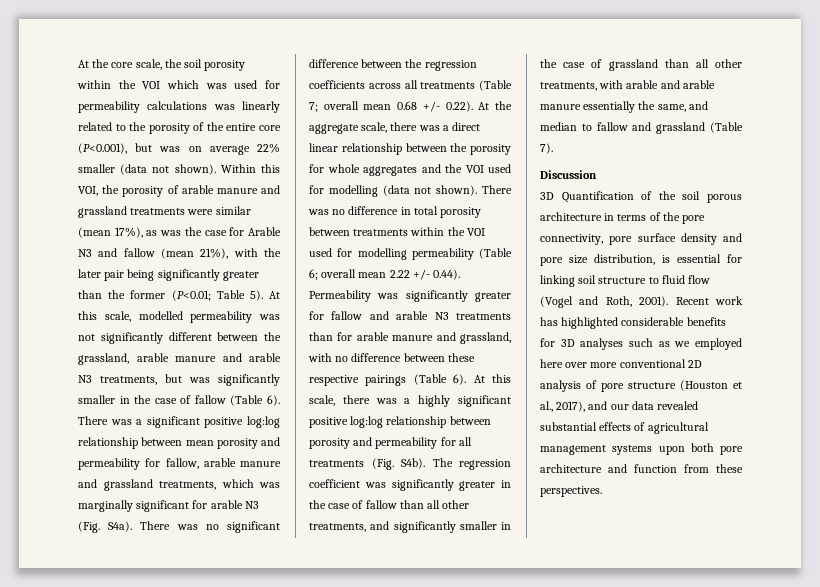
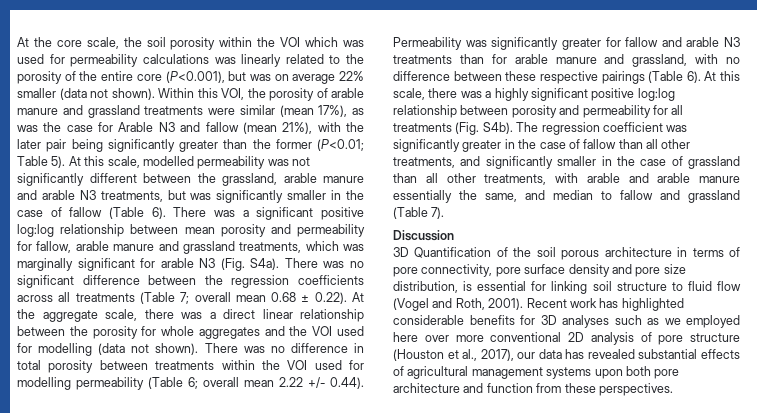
[422,101,440,112] +/- -> [301,295,310,302] ±
[662,212,680,221] the -> (740, 252) none
[588,401,608,410] and -> (514, 355) none
(654, 405) none -> [565,349,585,359] has

